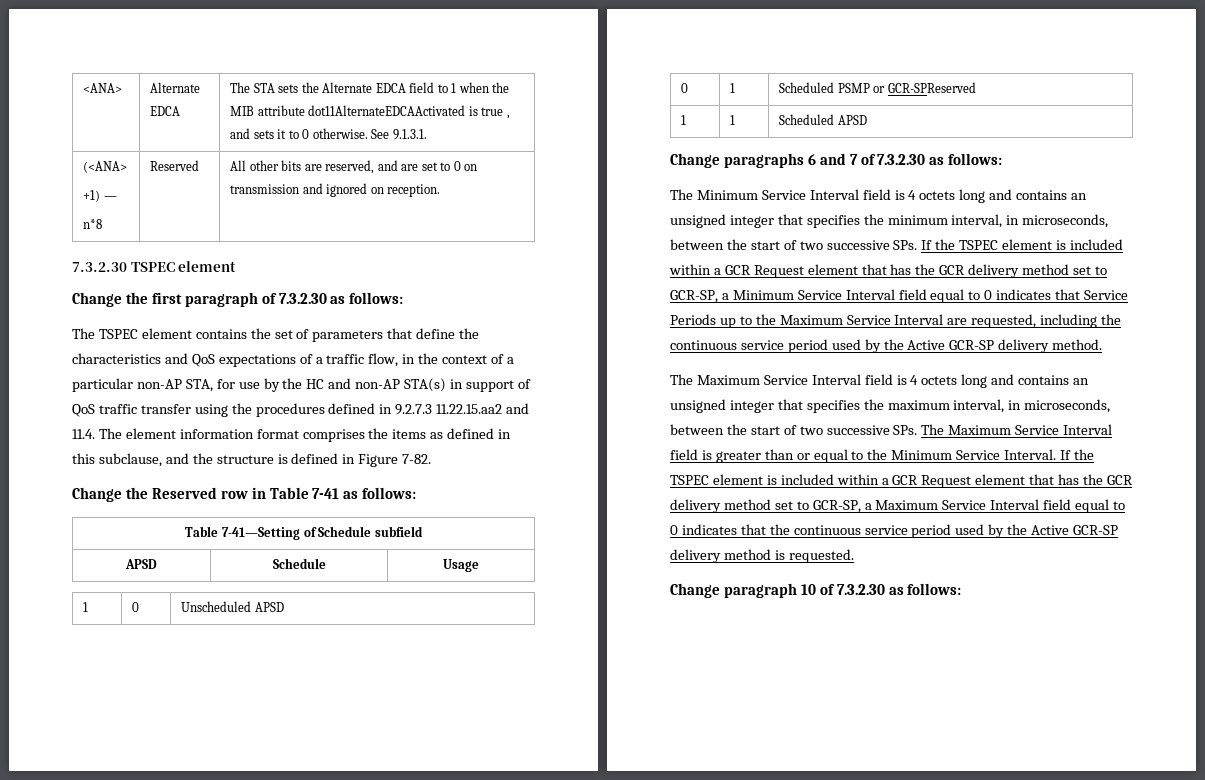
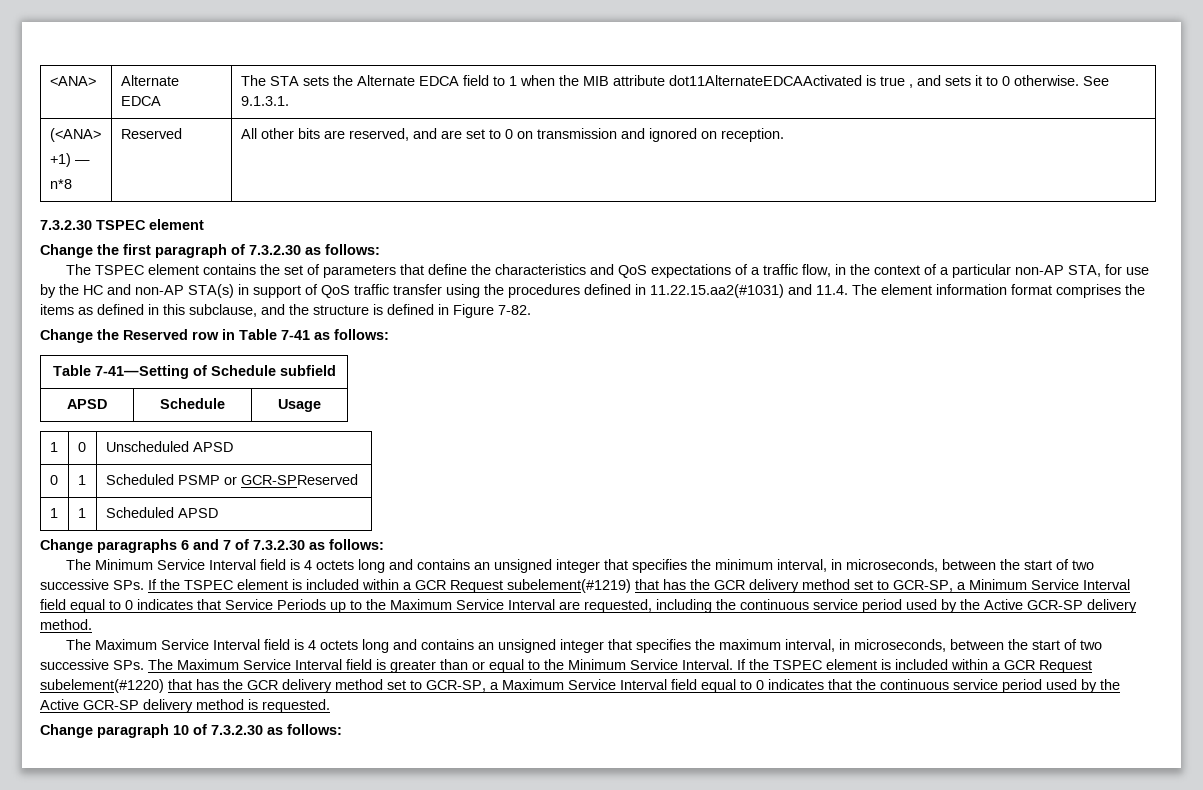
[395,404,503,415] 9.2.7.3 11.22.15.aa2 -> [650,284,784,298] 11.22.15.aa2(#1031)
[807,264,858,275] element -> [507,579,631,593] subelement(#1219)
[975,474,1026,485] element -> [40,679,164,693] subelement(#1220)

